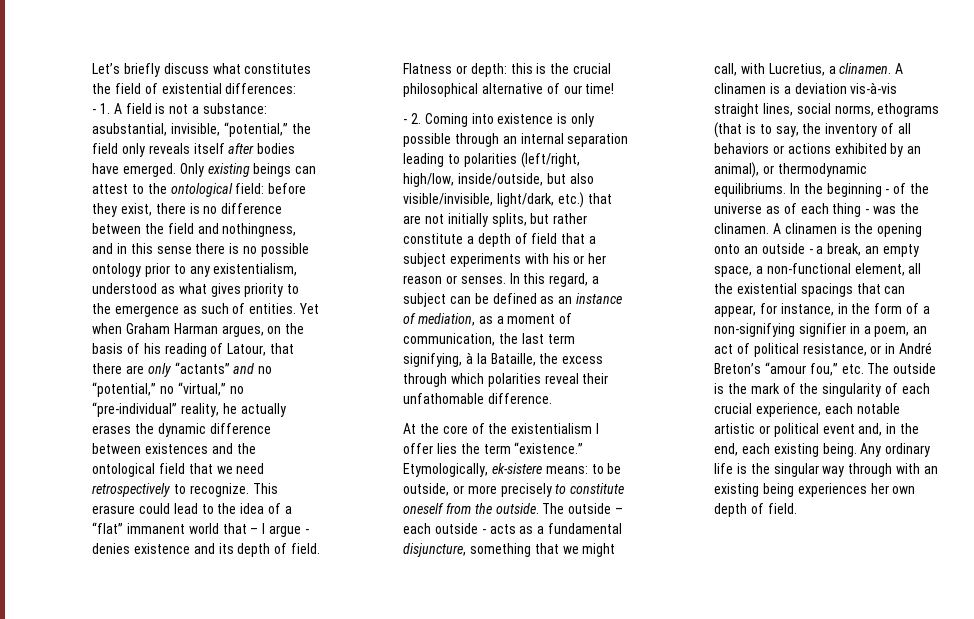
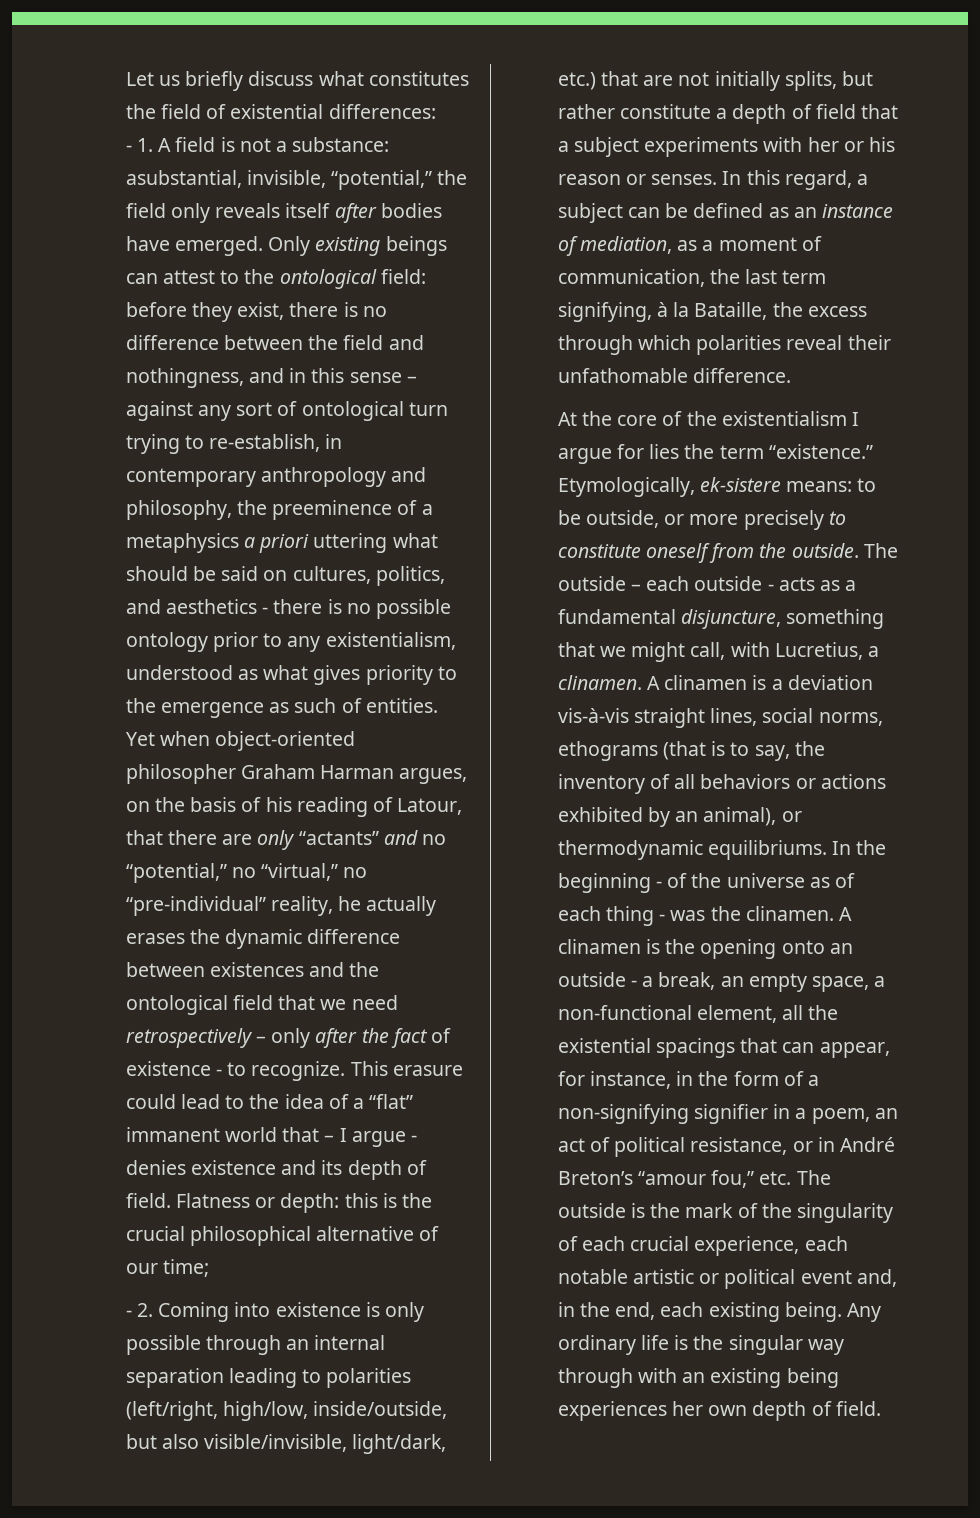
[92,63,121,74] Let’s -> [125,72,180,86] Let us
(192, 250) none -> [406,376,417,383] [125,401,448,421] [125,434,343,454] [125,467,427,487] [125,500,433,520] [125,533,438,553] [125,566,445,586] [125,599,269,614] – against any sort of ontological turn trying to re-establish, in contemporary anthropology and philosophy, the preeminence of a metaphysics a priori uttering what should be said on cultures, politics, and aesthetics -
(123, 328) none -> [215,731,356,751] [125,764,236,784] object-oriented philosopher
(171, 490) none -> [255,1028,452,1048] [125,1061,222,1076] – only after the fact of existence -
[585,83,615,94] time! -> [162,1259,209,1277] time;
[552,253,607,264] his or her -> [807,137,896,152] her or his
[403,443,434,454] offer -> [557,444,644,464] argue for

